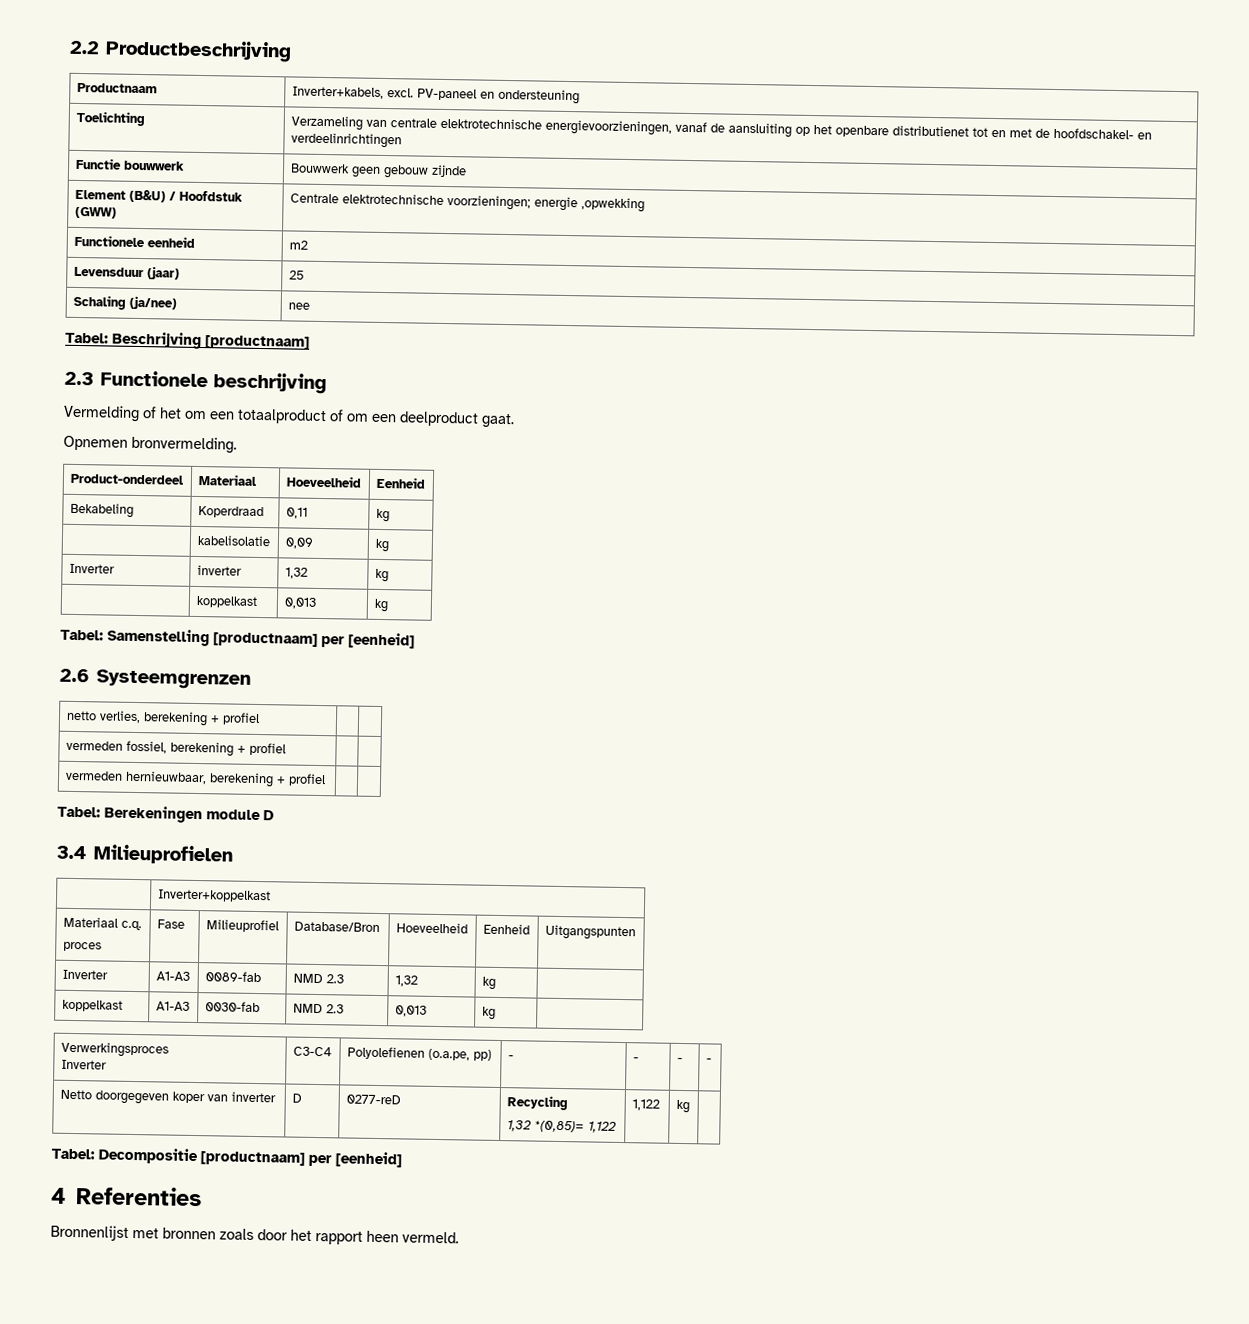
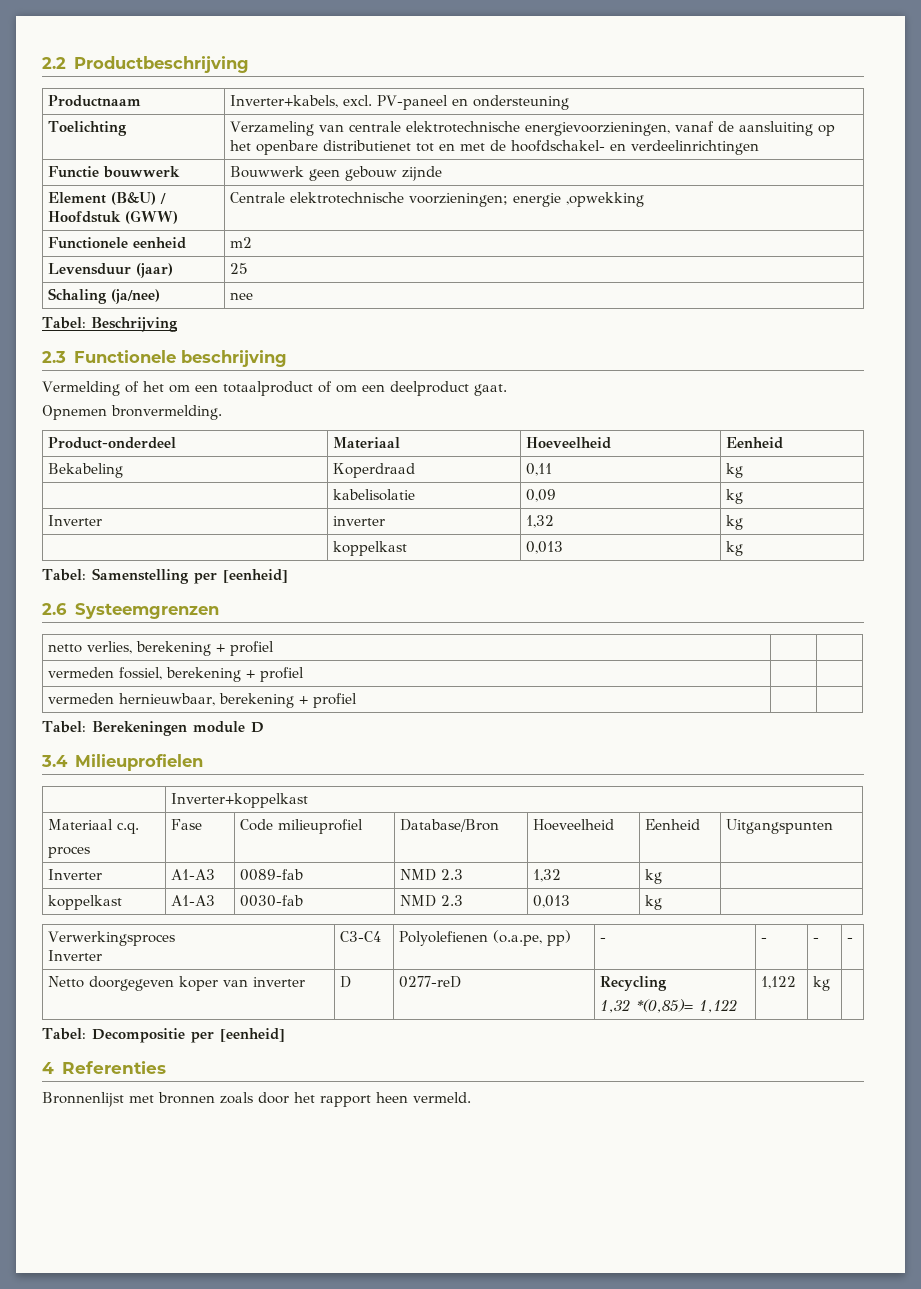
[205,335,310,350] [productnaam] -> (178, 324) none
[213,632,318,647] [productnaam] -> (189, 576) none
[205,919,279,933] Milieuprofiel -> [240,819,364,834] Code milieuprofiel
[200,1151,305,1166] [productnaam] -> (185, 1035) none

